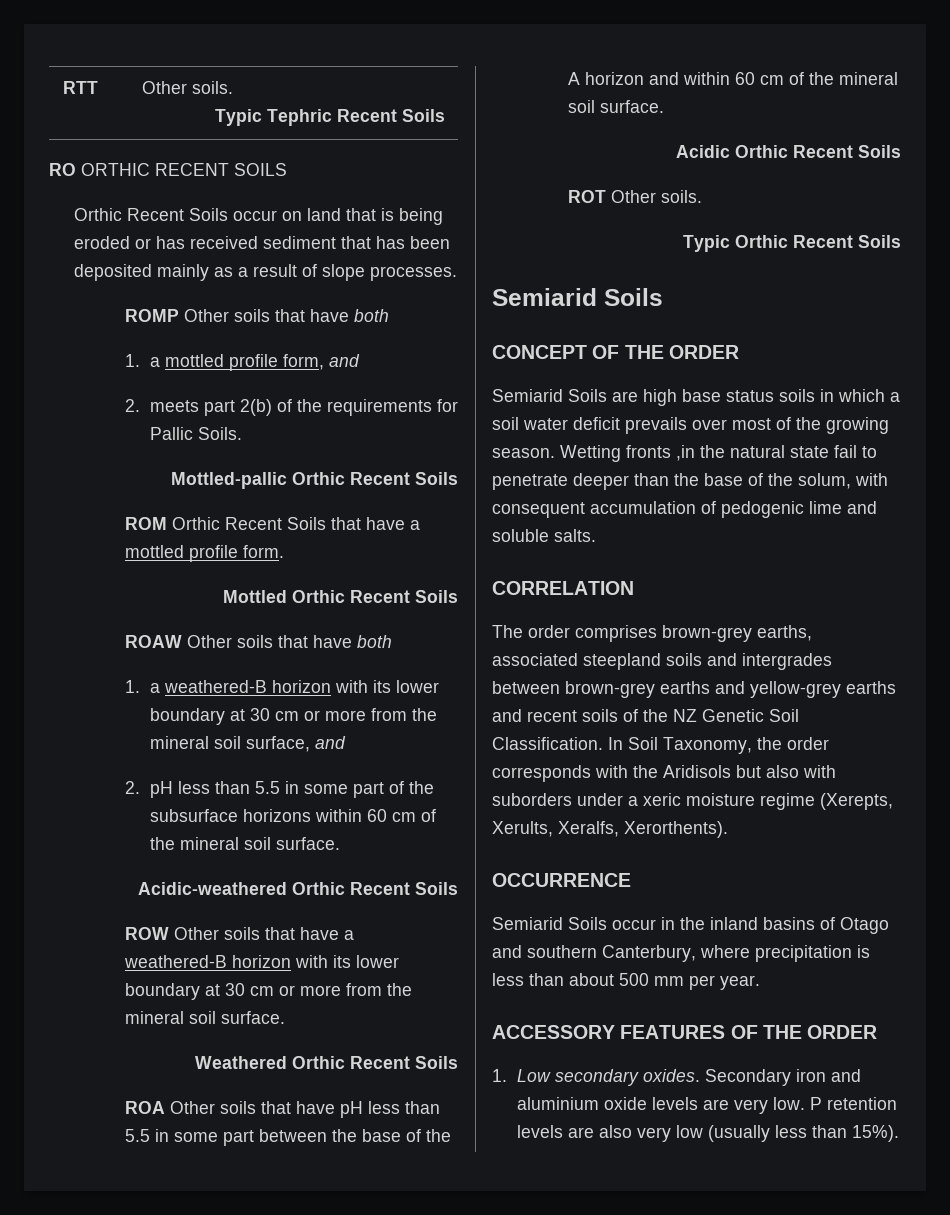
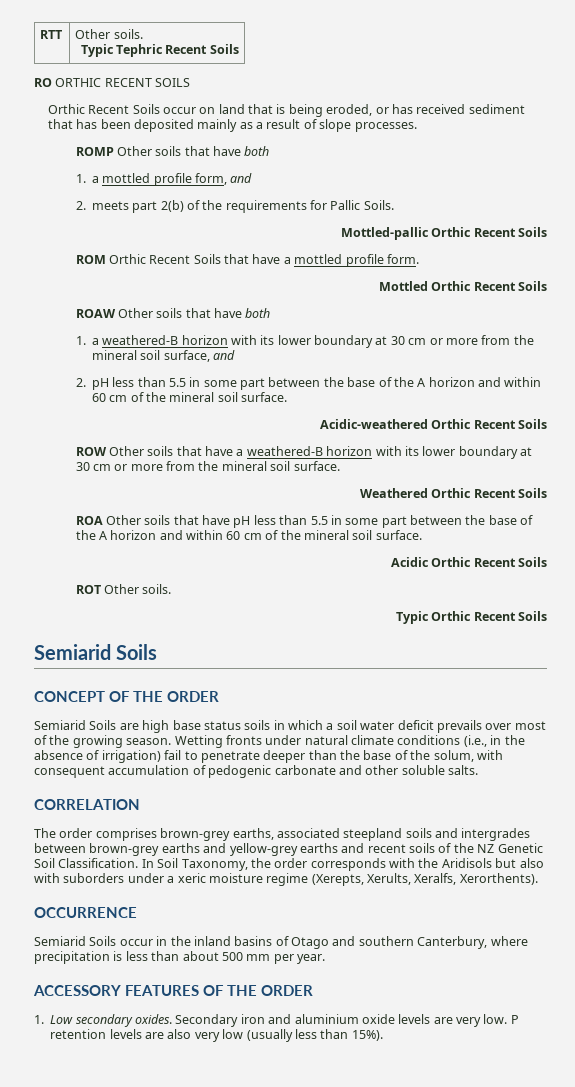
[74,236,131,249] eroded -> [326,104,373,116] eroded,
[388,781,434,794] [149,809,311,822] of the subsurface horizons -> [268,377,502,387] between the base of the A horizon and
[676,445,829,461] ,in the natural state -> [265,735,525,747] [34,750,161,763] under natural climate conditions (i.e., in the absence of irrigation)
[809,501,877,514] lime and -> [274,765,399,775] carbonate and other

